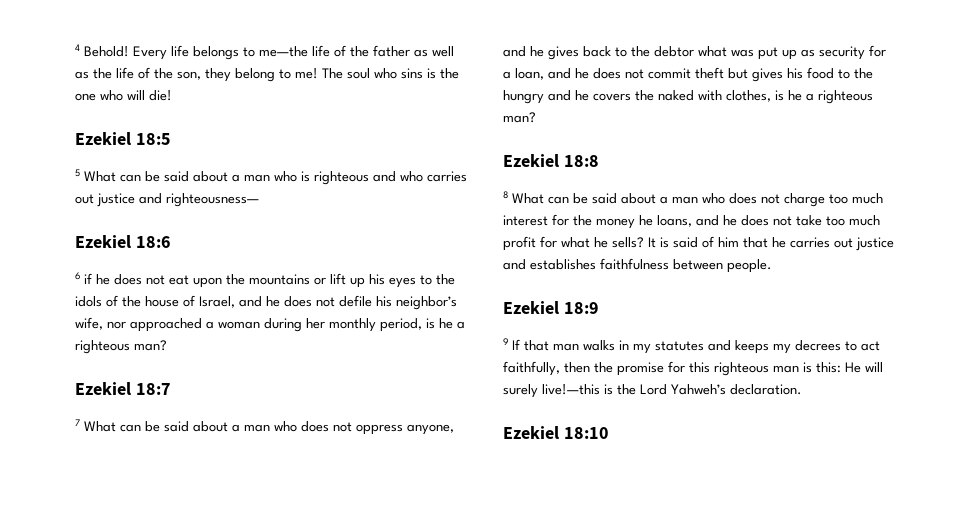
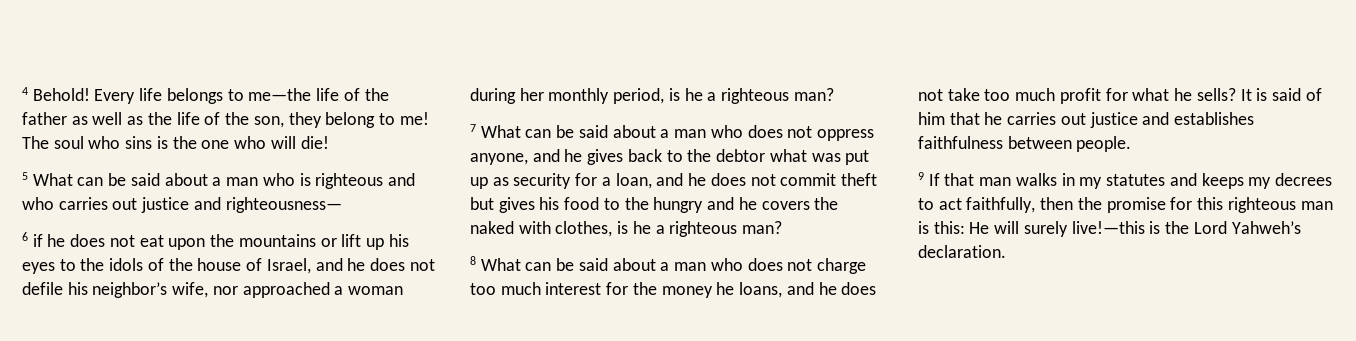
[75,132,171,145] // Ezekiel 18:5 -> (329, 142) none
[75,235,171,248] // Ezekiel 18:6 -> (342, 205) none
[75,382,171,395] // Ezekiel 18:7 -> (834, 94) none
[503,154,599,167] // Ezekiel 18:8 -> (783, 227) none
[503,301,599,314] // Ezekiel 18:9 -> (1132, 144) none
[503,426,609,439] // Ezekiel 18:10 -> (1006, 251) none

